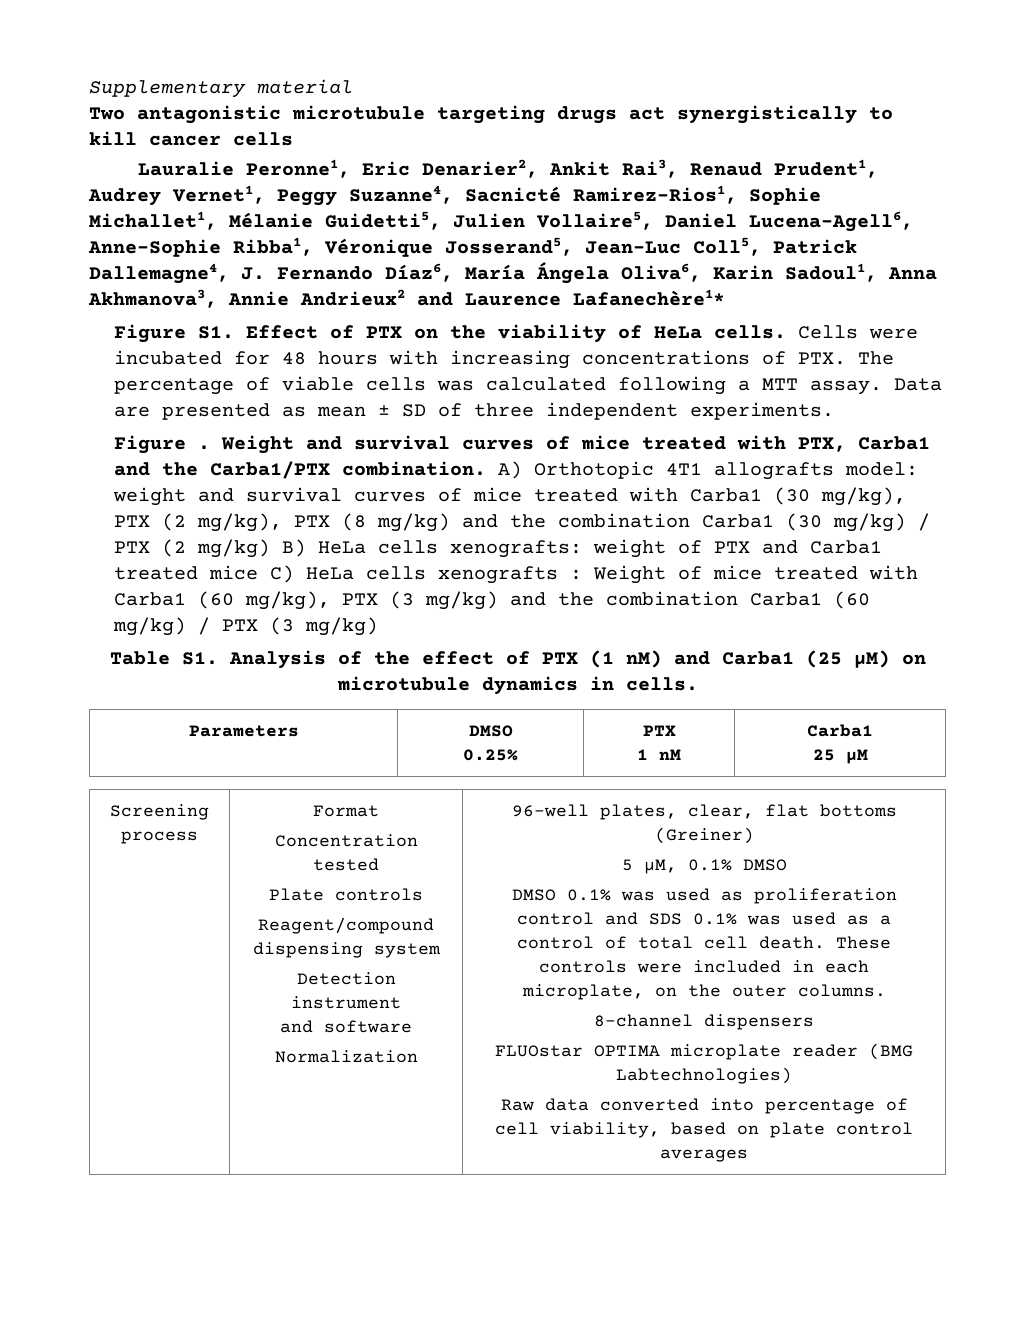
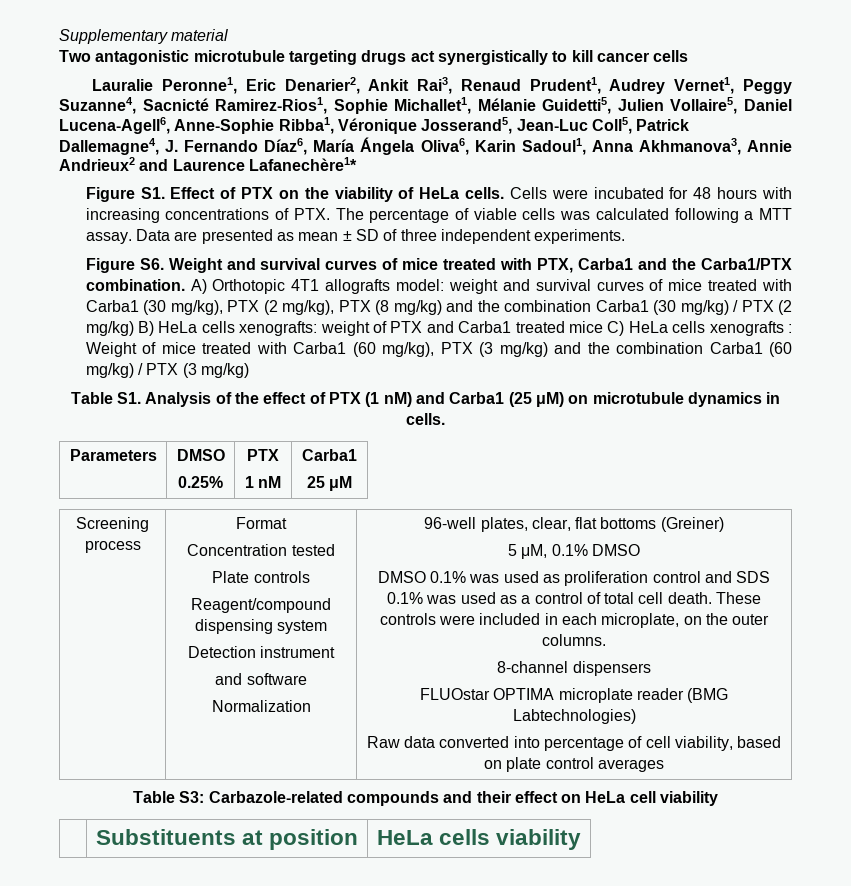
[198,445,211,450] . -> [139,258,164,270] S6.
(748, 1155) none -> [132,791,719,806] [95,829,359,850] [376,829,582,850] // Table S3: Carbazole-related compounds and their effect on HeLa cell viability // | Substituents at position | HeLa cells viability

